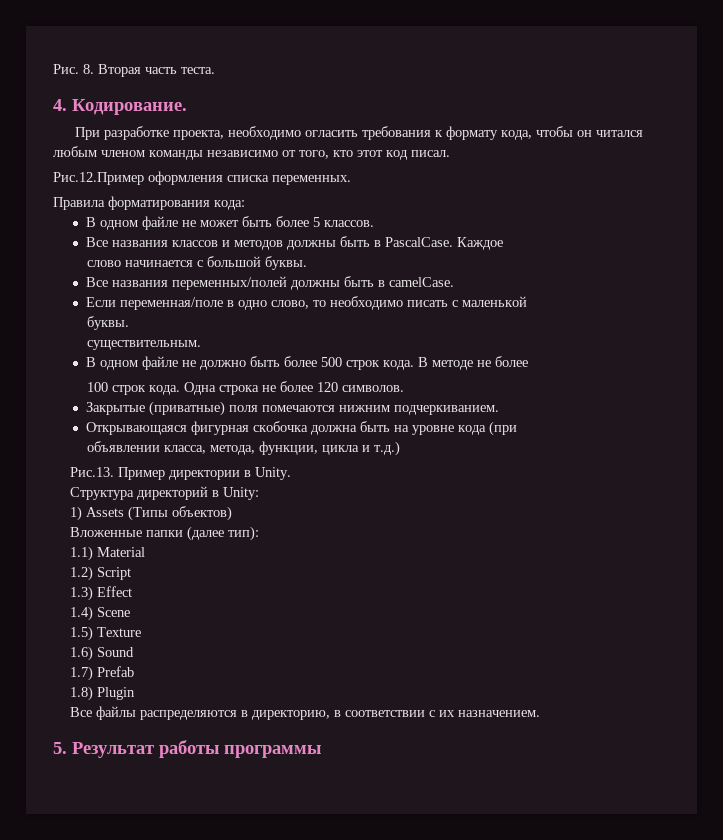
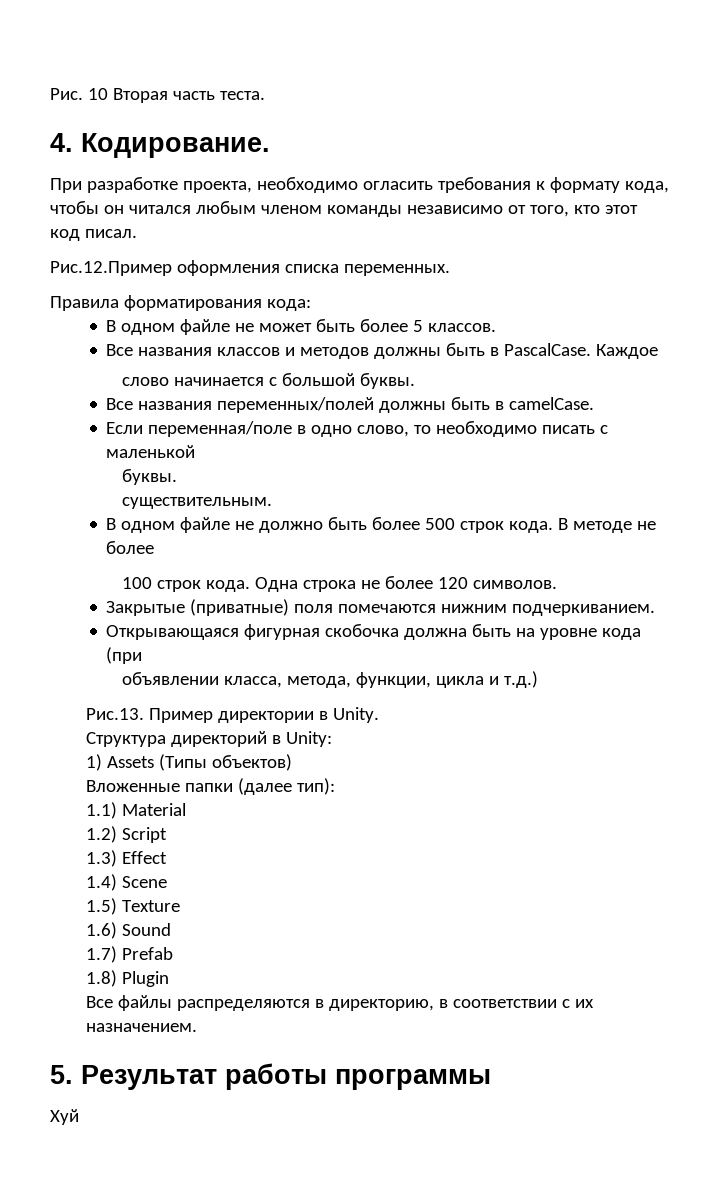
[83,64,94,74] 8. -> [87,88,108,100] 10
(321, 751) none -> [50,1109,79,1125] // Хуй

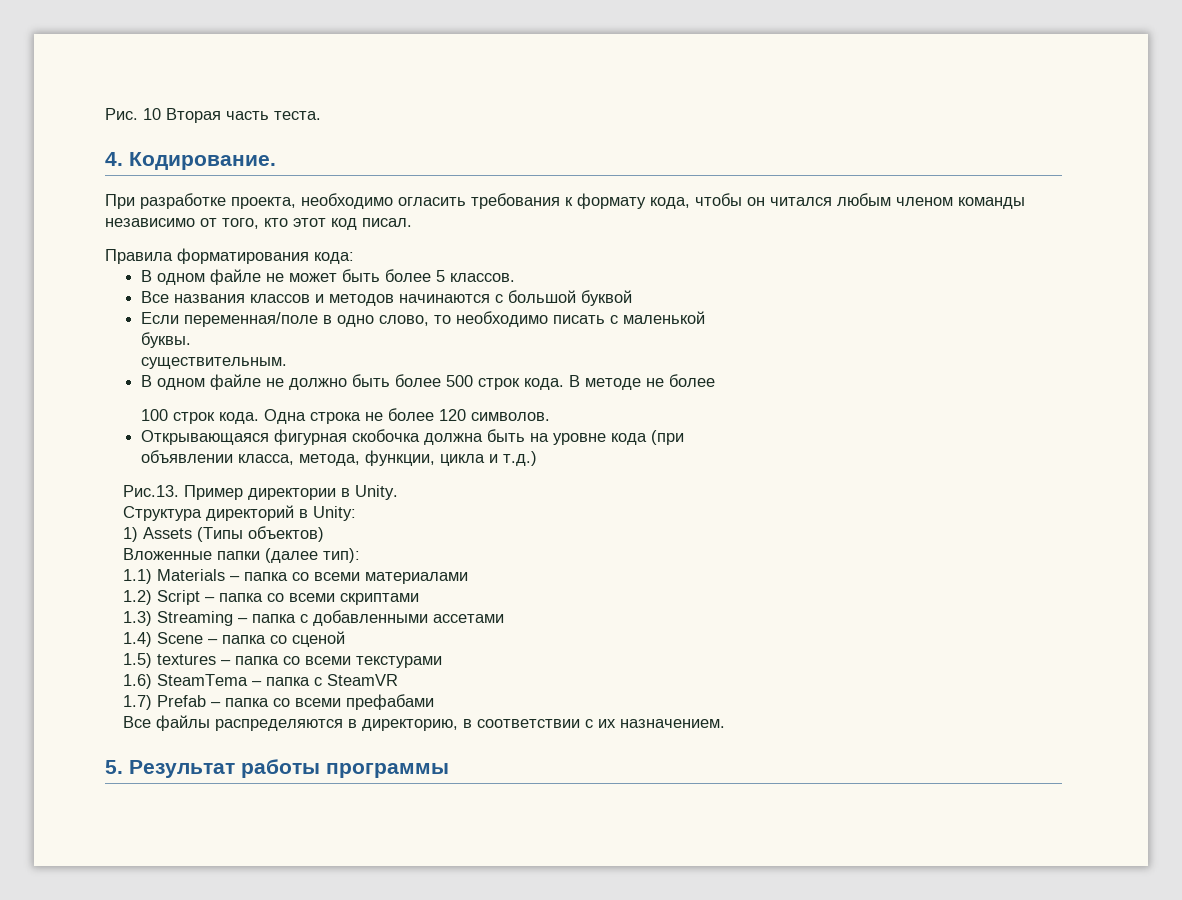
[50,260,450,276] // Рис.12.Пример оформления списка переменных. -> (412, 222) none
[374,343,659,359] [121,373,415,389] [106,397,595,413] должны быть в PascalCase. Каждое // слово начинается с большой буквы. // Все названия переменных/полей должны быть в camelCase. -> [399,290,633,306] начинаются с большой буквой
[106,599,656,616] // Закрытые (приватные) поля помечаются нижним подчеркиванием. -> (551, 416) none
[121,803,186,816] [85,826,167,843] [85,850,167,867] [85,874,167,891] [85,898,180,915] [85,922,171,939] [85,946,173,963] [85,970,169,987] Material // 1.2) Script // 1.3) Effect // 1.4) Scene // 1.5) Texture // 1.6) Sound // 1.7) Prefab // 1.8) Plugin -> [157,569,469,584] [123,590,420,605] [123,610,505,626] [123,631,346,647] [123,653,443,668] [123,674,399,689] [123,694,435,710] Materials – папка со всеми материалами // 1.2) Script – папка со всеми скриптами // 1.3) Streaming – папка с добавленными ассетами // 1.4) Scene – папка со сценой // 1.5) textures – папка со всеми текстурами // 1.6) SteamTema – папка с SteamVR // 1.7) Prefab – папка со всеми префабами
[50,1109,79,1125] // Хуй -> (449, 770) none

